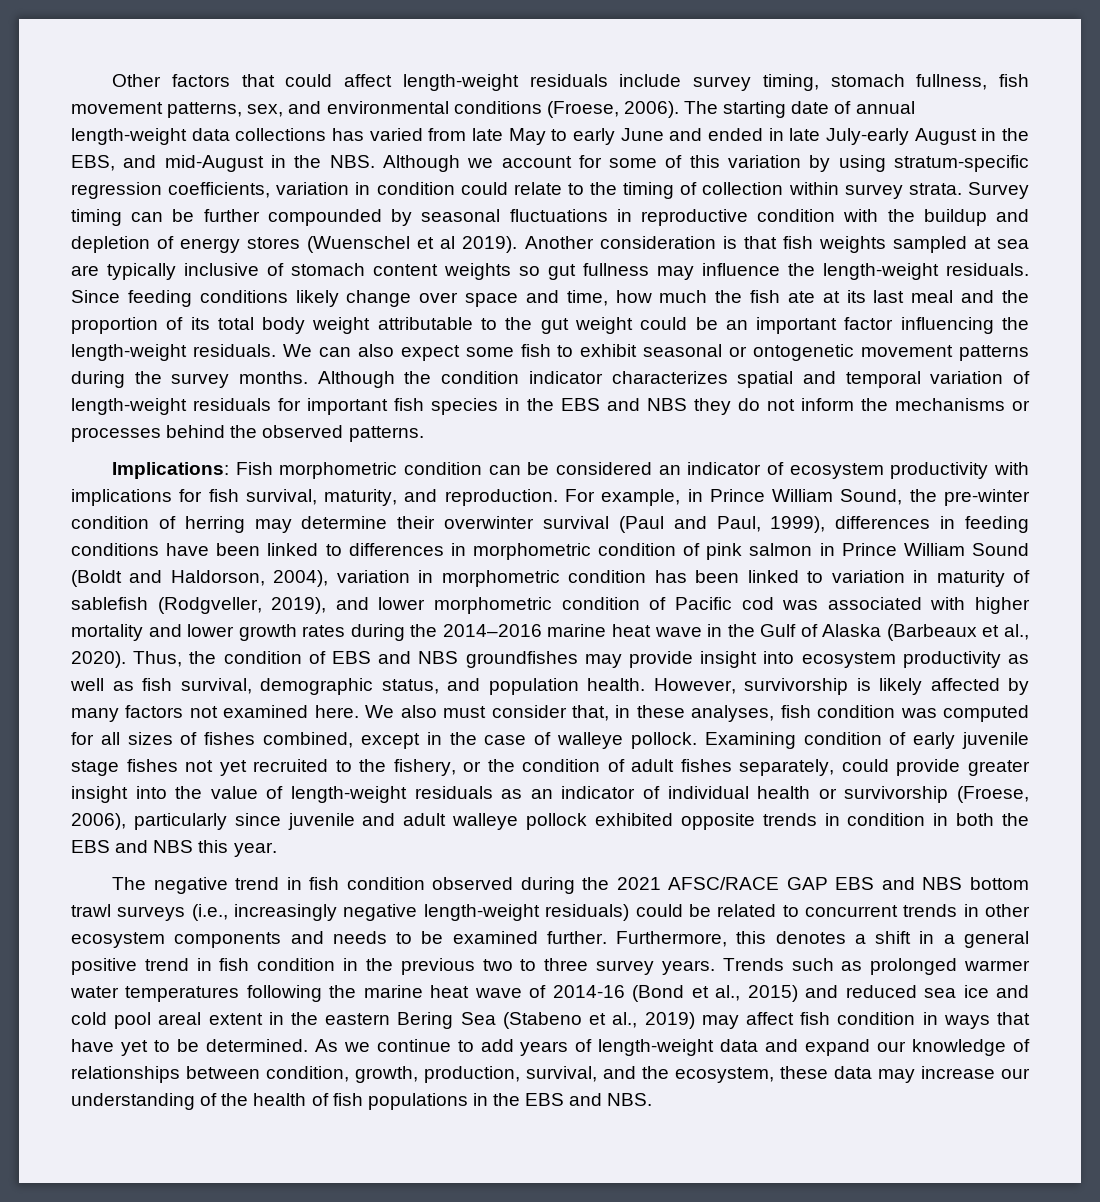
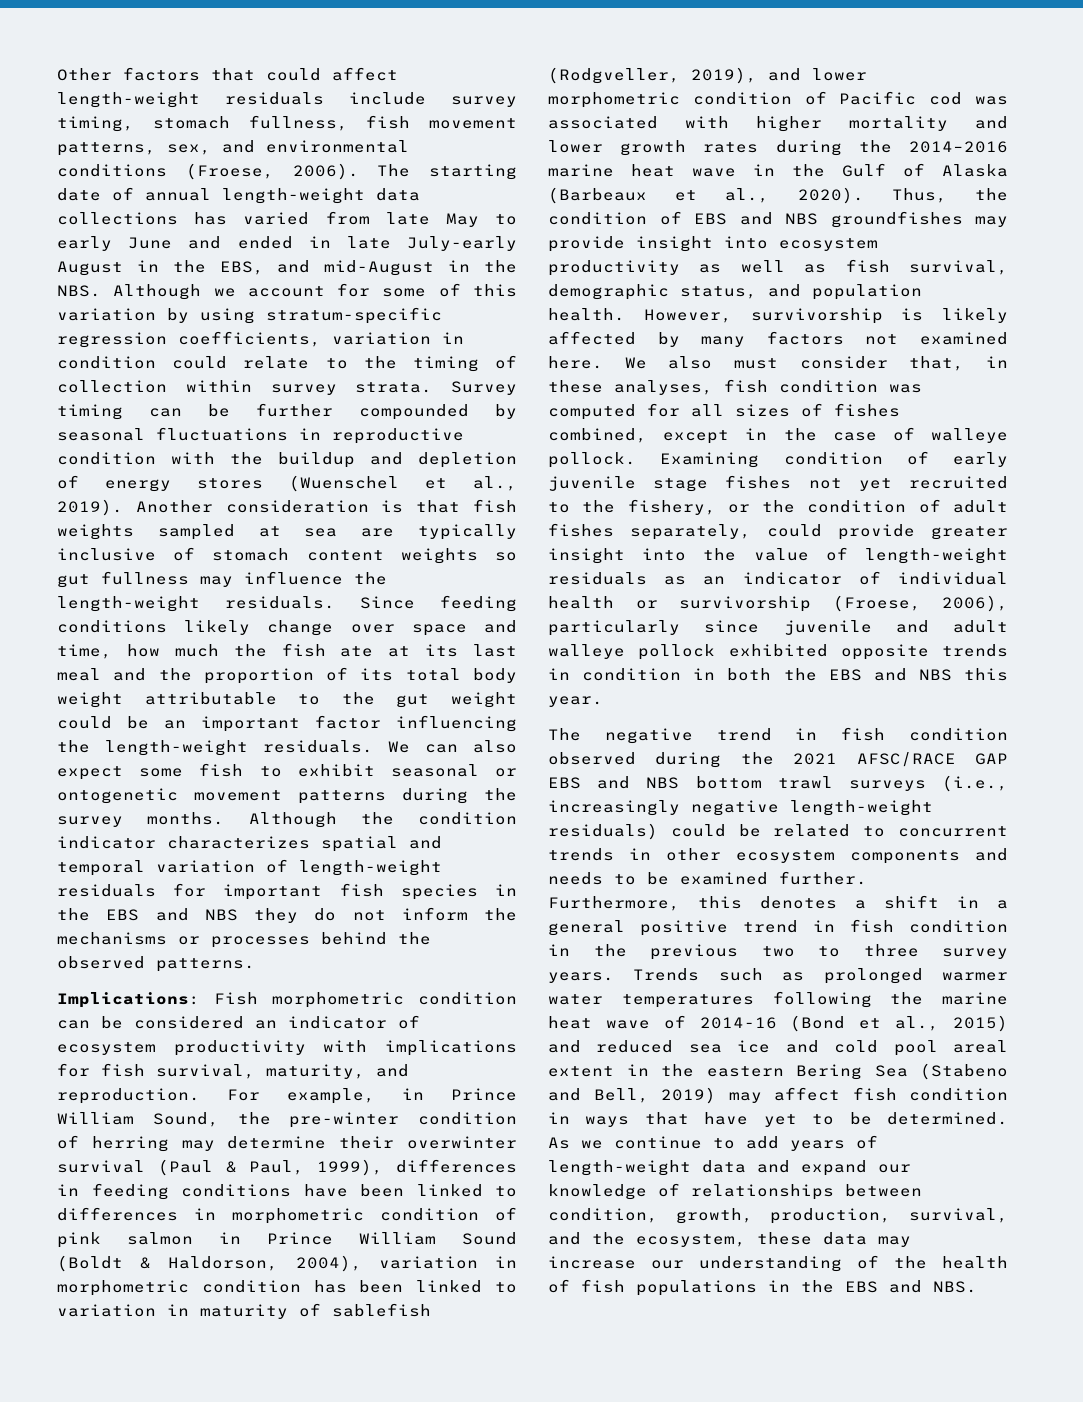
[440,236,456,249] al -> [473,476,517,491] al.,
[673,516,707,529] and -> [225,1161,237,1173] &
[129,570,163,583] and -> [140,1257,152,1269] &
[589,1012,638,1028] et al., -> [548,1088,649,1103] and Bell,

